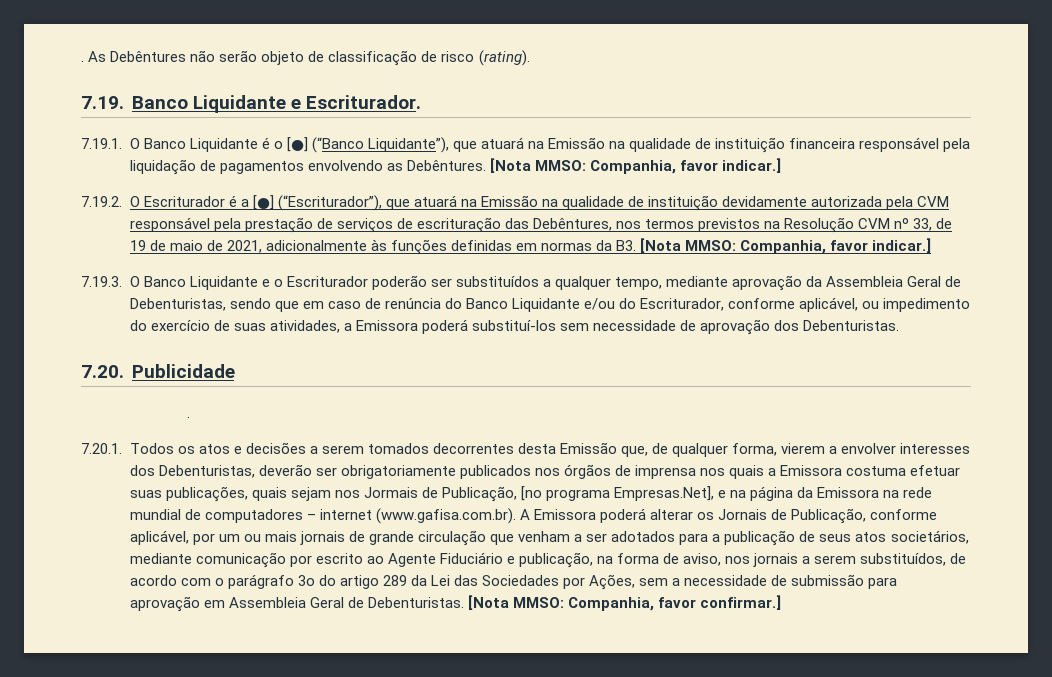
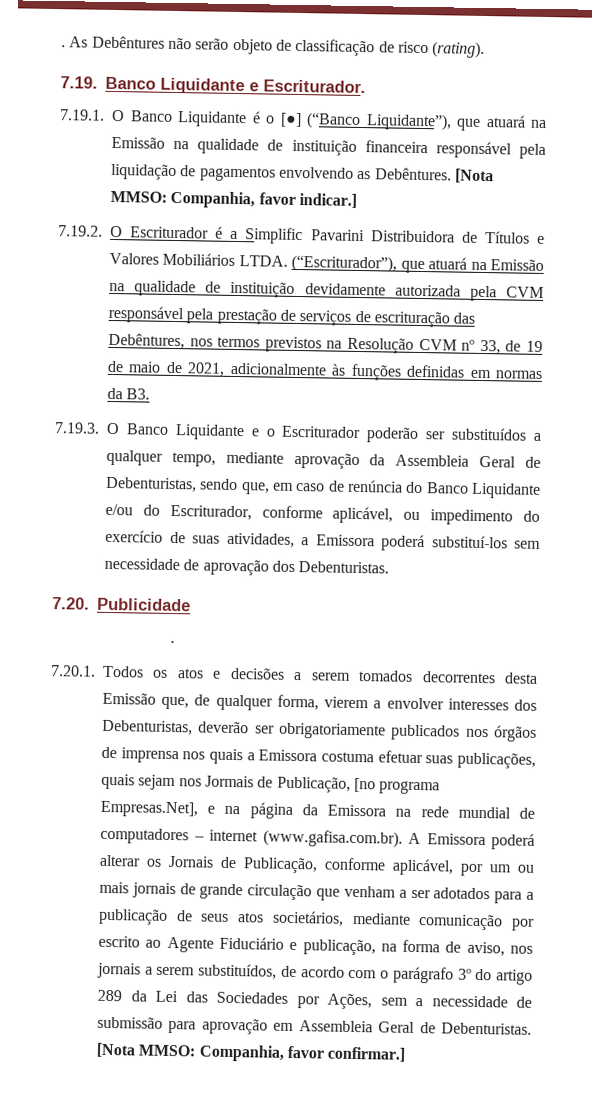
[252,195,274,210] [●] -> [245,227,545,245] [109,252,288,267] Simplific Pavarini Distribuidora de Títulos e Valores Mobiliários LTDA.
[640,238,932,254] [Nota MMSO: Companhia, favor indicar.] -> (151, 394) none
[274,301,299,312] que -> [240,482,270,495] que,
[297,575,315,586] 3o -> [457,968,472,980] 3º

